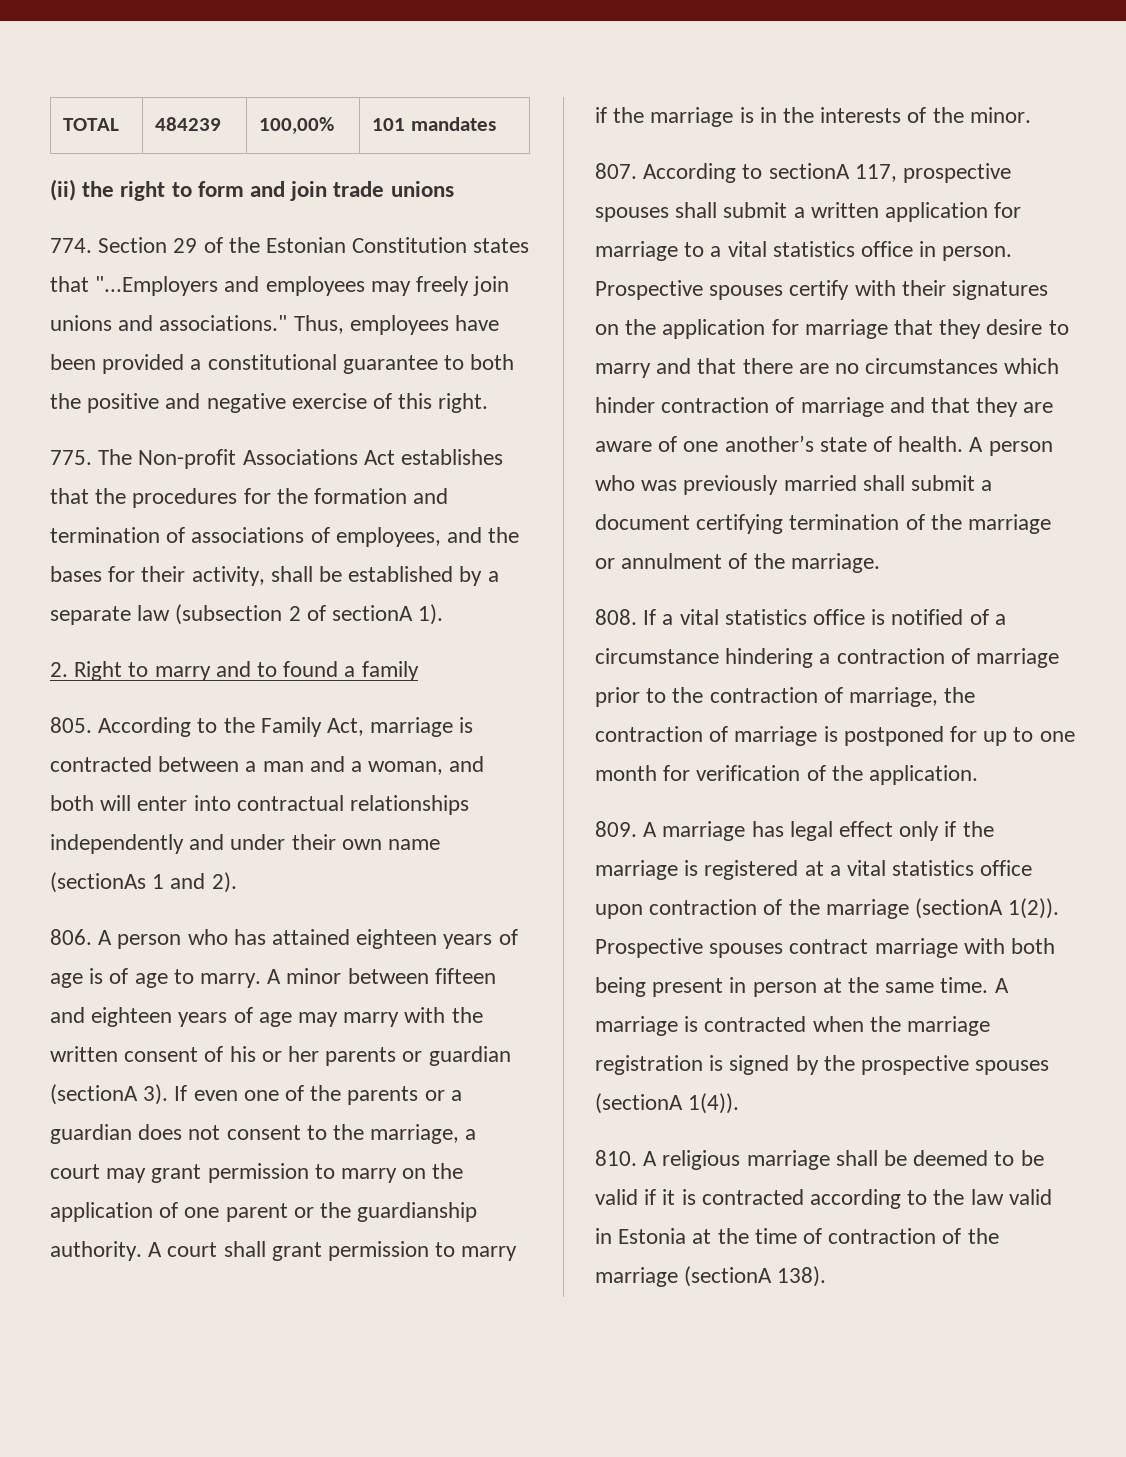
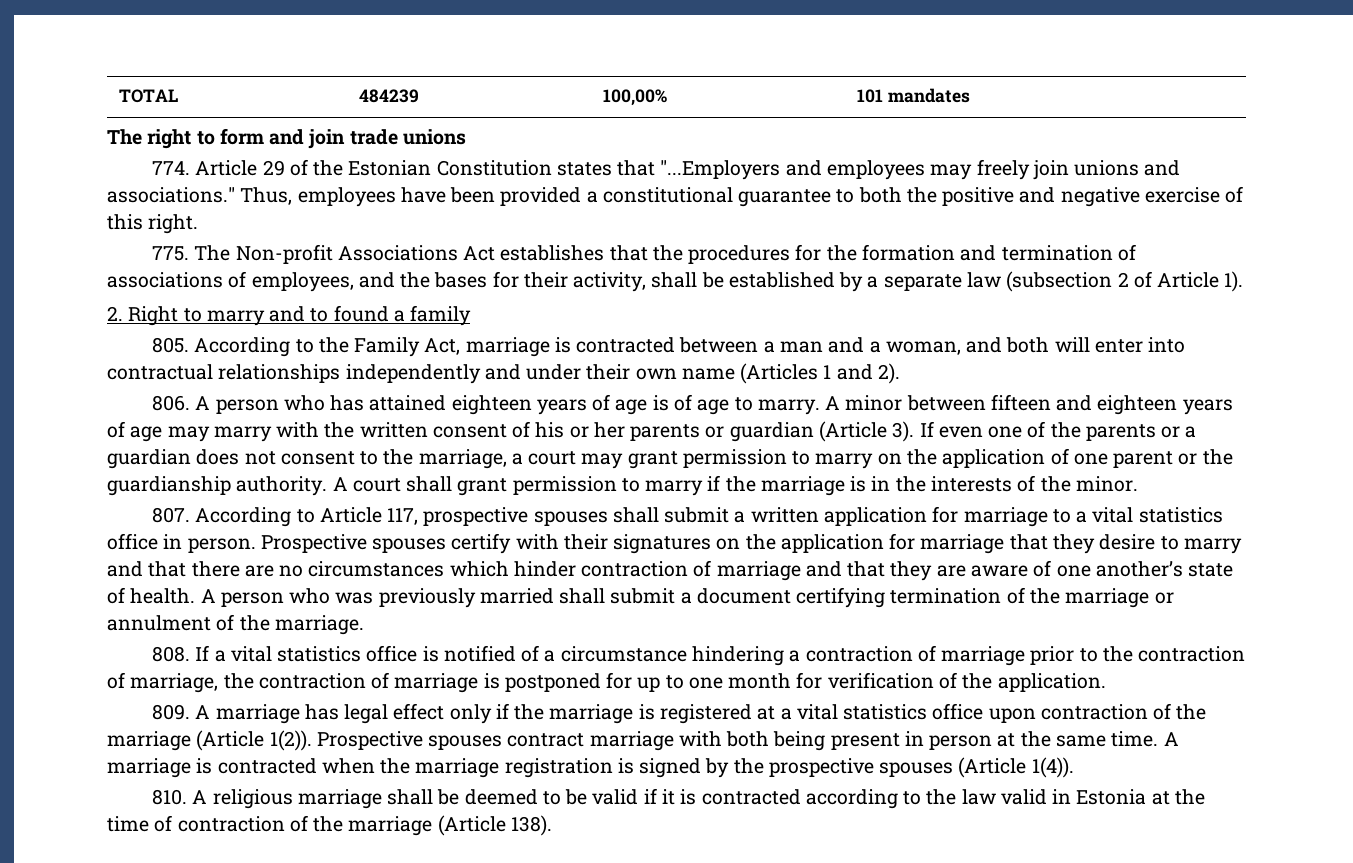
[50,179,115,201] (ii) the -> [107,129,142,145] The
[98,237,168,253] Section -> [195,160,258,176] Article
[332,605,414,621] sectionA -> [1157,272,1220,288] Article
[50,872,146,893] (sectionAs -> [740,363,819,384] (Articles
[50,1084,138,1105] (sectionA -> [818,421,887,442] (Article
[768,163,850,179] sectionA -> [319,507,382,523] Article
[915,898,1004,919] (sectionA -> [196,730,265,751] (Article
[595,1093,683,1114] (sectionA -> [958,757,1027,778] (Article
[684,1266,773,1287] (sectionA -> [437,815,506,836] (Article

